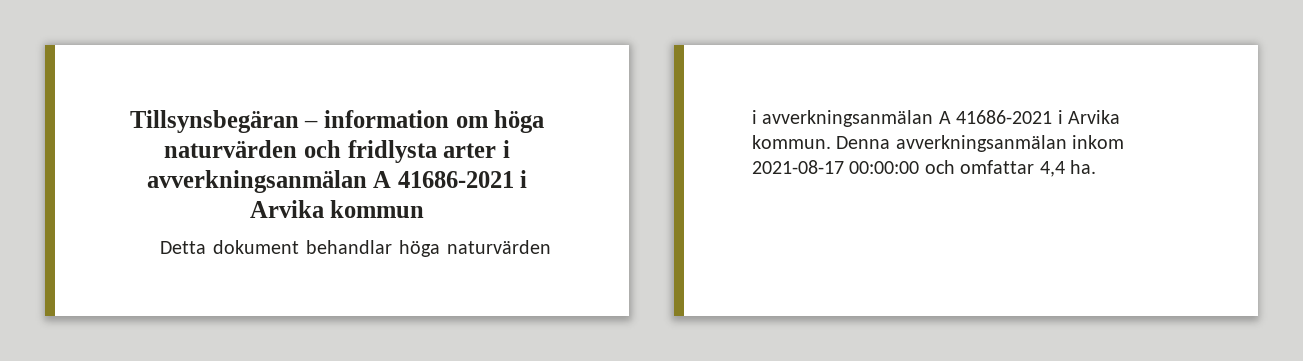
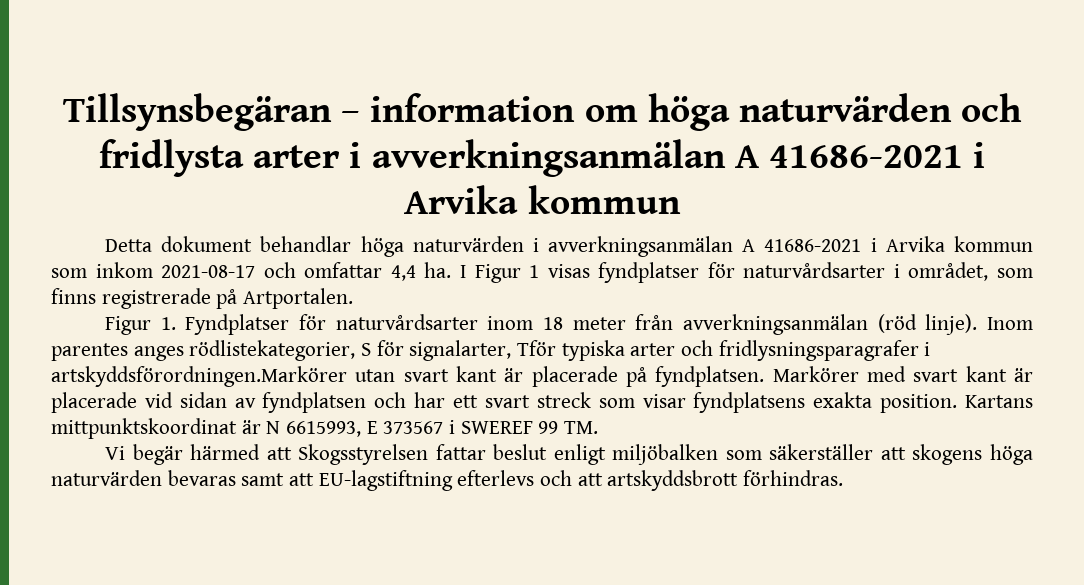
[752,135,1067,152] kommun. Denna avverkningsanmälan -> [954,236,1034,252] [51,268,87,278] kommun som
[849,161,920,174] 00:00:00 -> (256, 271) none
(1096, 167) none -> [459,262,1033,283] [51,288,354,309] [104,314,1033,335] [51,340,931,361] [51,366,1033,387] [51,392,1033,413] [51,418,599,439] [104,444,1034,465] [51,470,844,491] I Figur 1 visas fyndplatser för naturvårdsarter i området, som finns registrerade på Artportalen. // Figur 1. Fyndplatser för naturvårdsarter inom 18 meter från avverkningsanmälan (röd linje). Inom parentes anges rödlistekategorier, S för signalarter, Tför typiska arter och fridlysningsparagrafer i artskyddsförordningen.Markörer utan svart kant är placerade på fyndplatsen. Markörer med svart kant är placerade vid sidan av fyndplatsen och har ett svart streck som visar fyndplatsens exakta position. Kartans mittpunktskoordinat är N 6615993, E 373567 i SWEREF 99 TM. // Vi begär härmed att Skogsstyrelsen fattar beslut enligt miljöbalken som säkerställer att skogens höga naturvärden bevaras samt att EU-lagstiftning efterlevs och att artskyddsbrott förhindras.

